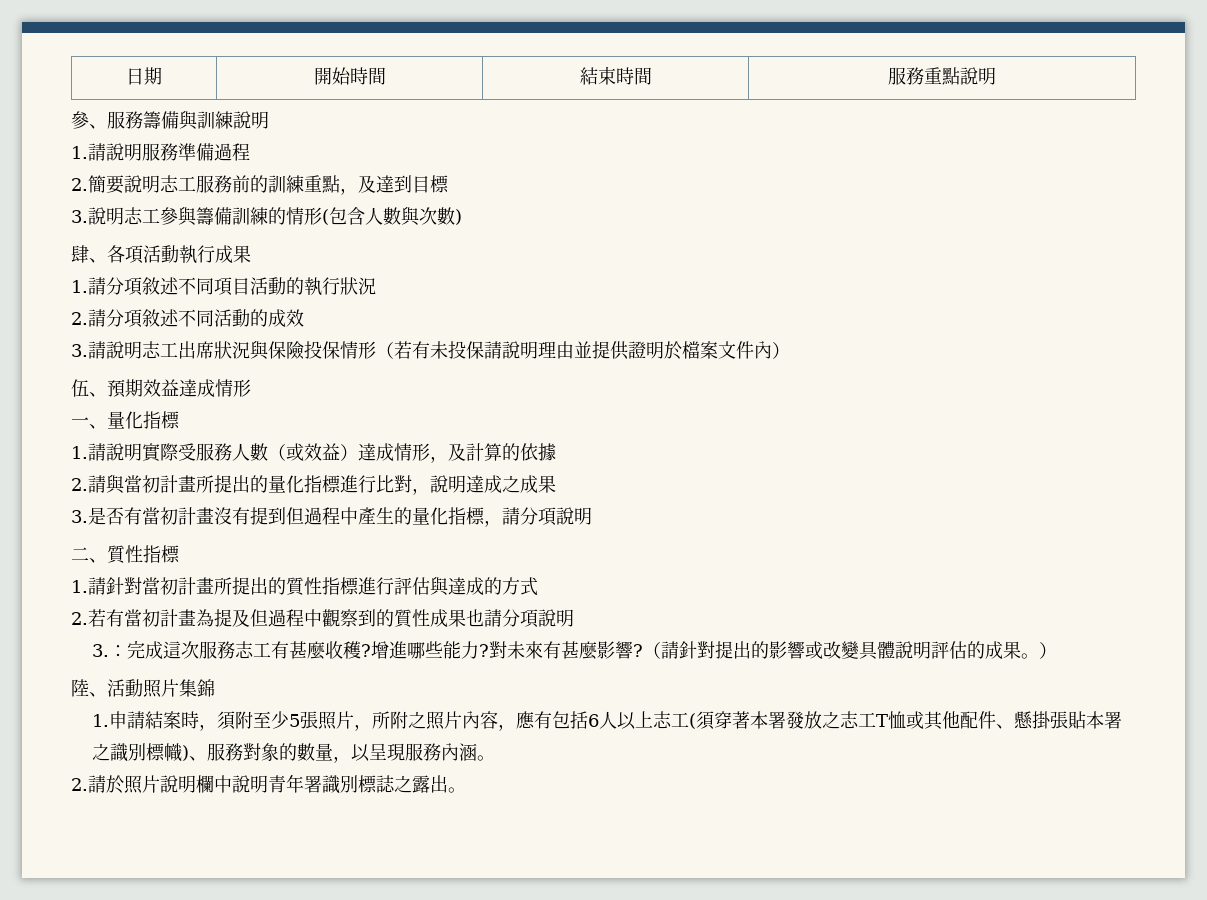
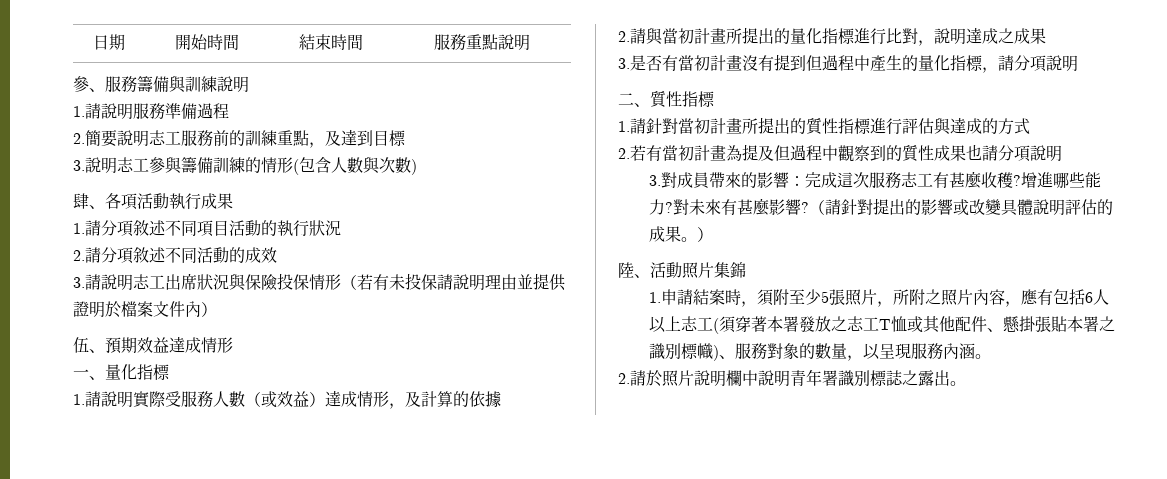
(110, 650) none -> [660,172,789,188] 對成員帶來的影響

